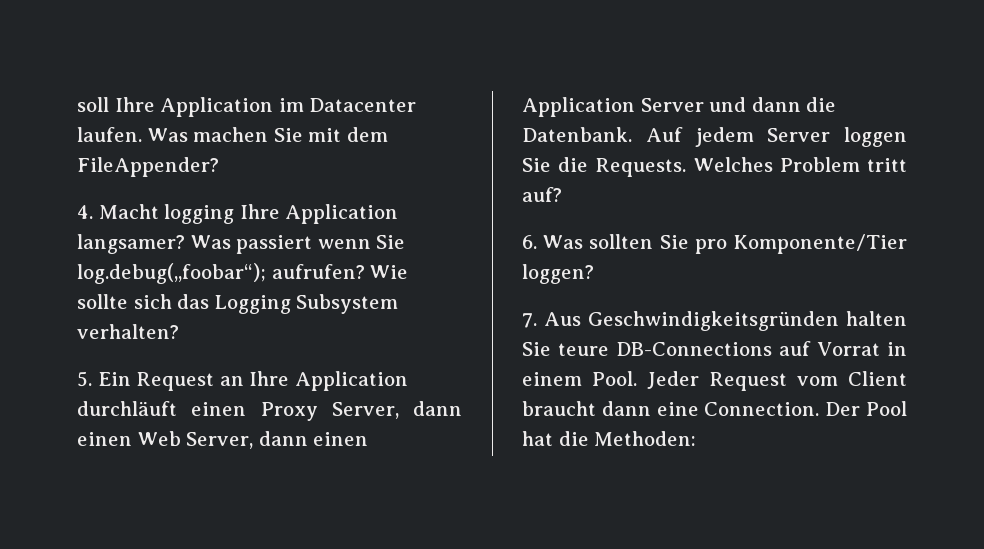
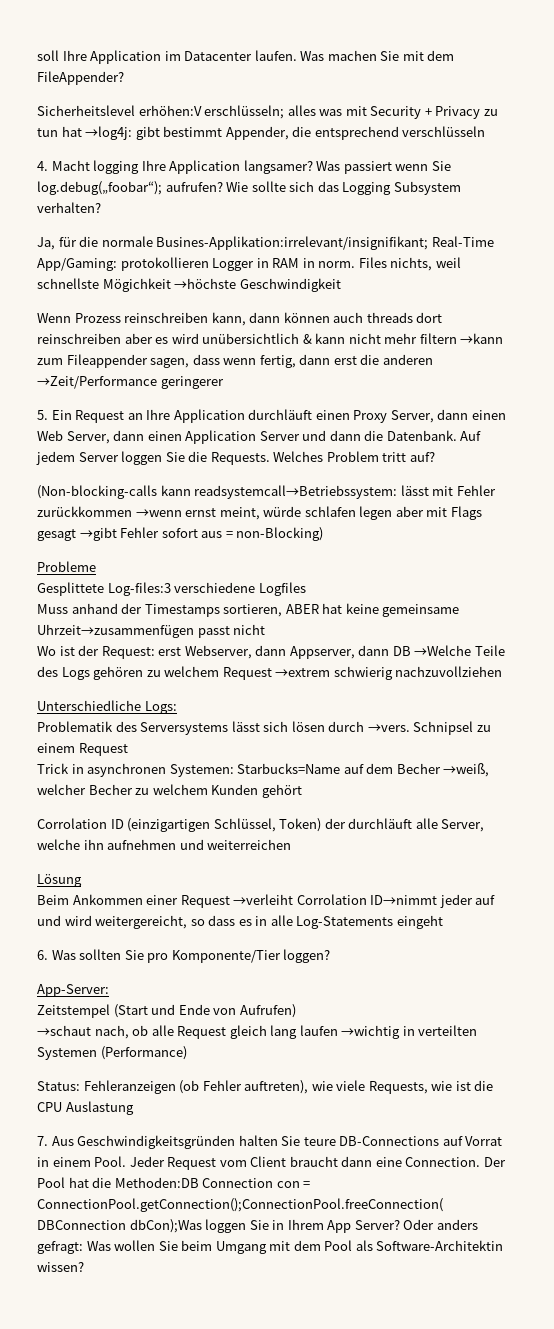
(219, 167) none -> [37,105,498,119] [37,126,486,140] // Sicherheitslevel erhöhen:V erschlüsseln; alles was mit Security + Privacy zu tun hat →log4j: gibt bestimmt Appender, die entsprechend verschlüsseln
(179, 331) none -> [37,236,494,250] [37,257,461,271] [37,278,341,292] [37,312,443,326] [37,333,504,344] [37,354,433,368] [37,376,224,389] // Ja, für die normale Busines-Applikation:irrelevant/insignifikant; Real-Time App/Gaming: protokollieren Logger in RAM in norm. Files nichts, weil schnellste Mögichkeit →höchste Geschwindigkeit // Wenn Prozess reinschreiben kann, dann können auch threads dort reinschreiben aber es wird unübersichtlich & kann nicht mehr filtern →kann zum Fileappender sagen, dass wenn fertig, dann erst die anderen →Zeit/Performance geringerer
(562, 194) none -> [37,485,496,499] [37,506,482,520] [37,527,324,541] [37,561,96,572] [37,582,306,596] [37,603,460,617] [37,624,266,638] [37,645,505,659] [37,666,503,680] [37,700,177,714] [37,721,491,735] [37,743,128,756] [37,763,490,777] [37,784,302,798] [37,818,485,832] [37,839,292,850] [37,874,82,887] [37,894,496,908] [37,915,443,929] // (Non-blocking-calls kann readsystemcall→Betriebssystem: lässt mit Fehler zurückkommen →wenn ernst meint, würde schlafen legen aber mit Flags gesagt →gibt Fehler sofort aus = non-Blocking) // Probleme // Gesplittete Log-files:3 verschiedene Logfiles // Muss anhand der Timestamps sortieren, ABER hat keine gemeinsame Uhrzeit→zusammenfügen passt nicht // Wo ist der Request: erst Webserver, dann Appserver, dann DB →Welche Teile des Logs gehören zu welchem Request →extrem schwierig nachzuvollziehen // Unterschiedliche Logs: // Problematik des Serversystems lässt sich lösen durch →vers. Schnipsel zu einem Request // Trick in asynchronen Systemen: Starbucks=Name auf dem Becher →weiß, welcher Becher zu welchem Kunden gehört // Corrolation ID (einzigartigen Schlüssel, Token) der durchläuft alle Server, welche ihn aufnehmen und weiterreichen // Lösung // Beim Ankommen einer Request →verleiht Corrolation ID→nimmt jeder auf und wird weitergereicht, so dass es in alle Log-Statements eingeht
(594, 274) none -> [37,984,109,997] [37,1004,296,1018] [37,1025,478,1039] [37,1046,187,1060] [37,1080,494,1094] [37,1101,134,1115] // App-Server: // Zeitstempel (Start und Ende von Aufrufen) // →schaut nach, ob alle Request gleich lang laufen →wichtig in verteilten Systemen (Performance) // Status: Fehleranzeigen (ob Fehler auftreten), wie viele Requests, wie ist die CPU Auslastung
[594,431,697,446] Methoden: -> [114,1177,311,1188] [37,1198,443,1212] [37,1219,478,1233] [37,1240,504,1254] [37,1262,84,1272] Methoden:DB Connection con = ConnectionPool.getConnection();ConnectionPool.freeConnection( DBConnection dbCon);Was loggen Sie in Ihrem App Server? Oder anders gefragt: Was wollen Sie beim Umgang mit dem Pool als Software-Architektin wissen?

